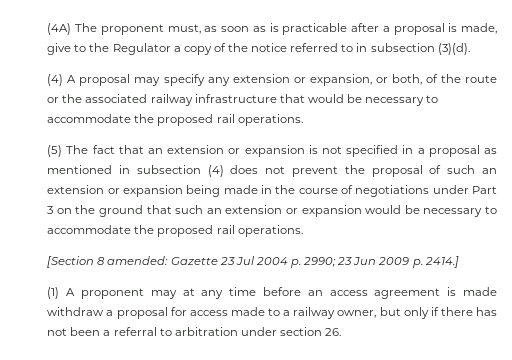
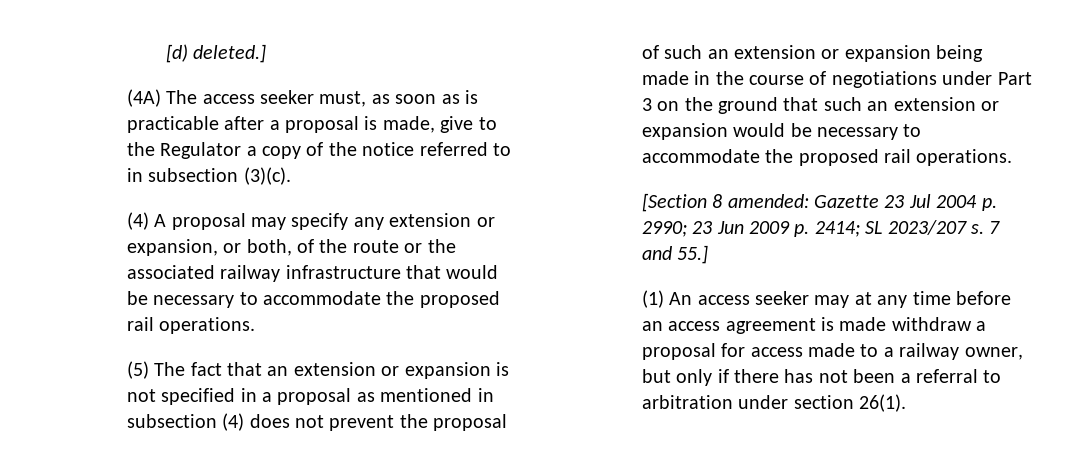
[47,23,164,35] (4A) The proponent -> [165,44,267,63] [126,89,314,107] [d) deleted.] // (4A) The access seeker
[437,43,470,55] (3)(d). -> [243,167,291,185] (3)(c).
[424,256,459,268] [47,287,144,299] 2414.] // (1) A proponent -> [814,220,1001,237] [641,245,709,264] [641,290,809,308] 2414; SL 2023/207 s. 7 and 55.] // (1) An access seeker
[325,328,342,336] 26. -> [858,394,906,412] 26(1).

